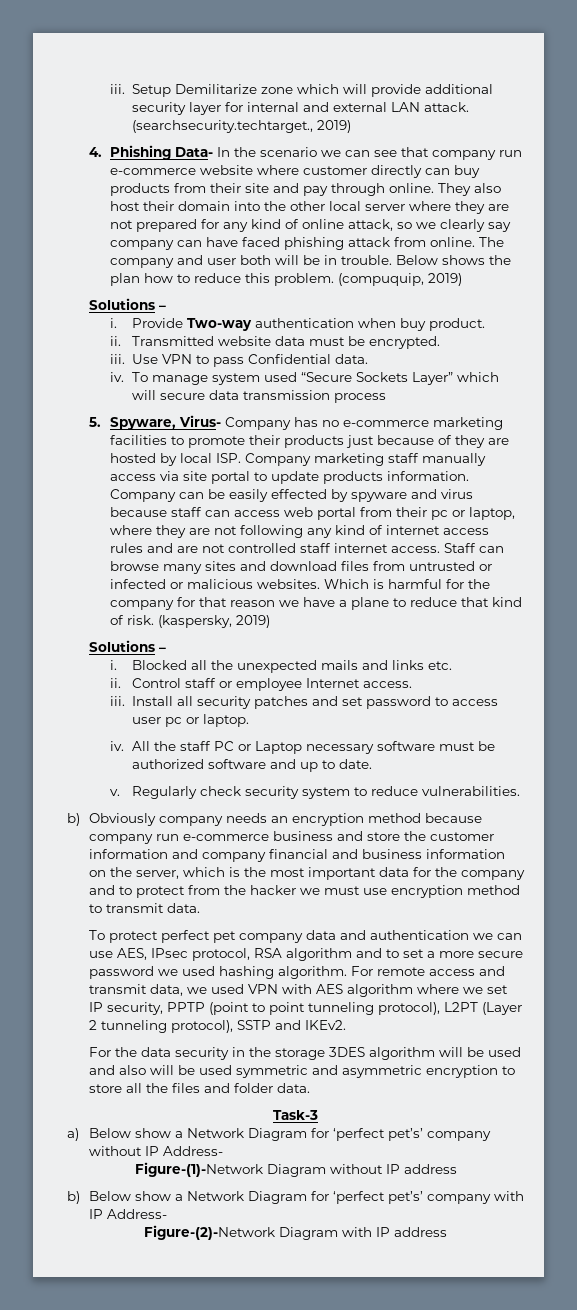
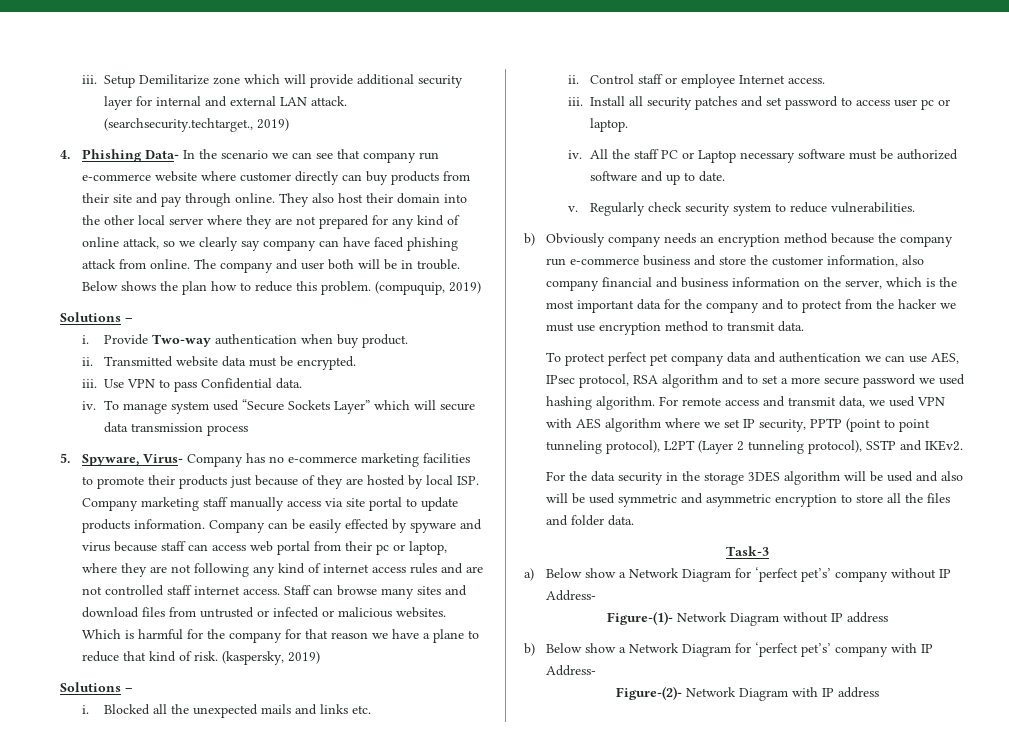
(482, 818) none -> [878,233,897,243] the
[88,849,198,859] information and -> [827,255,925,267] information, also
[134,1162,263,1177] Figure-(1)-Network -> [607,611,727,625] Figure-(1)- Network
[144,1225,275,1240] Figure-(2)-Network -> [616,686,736,700] Figure-(2)- Network

